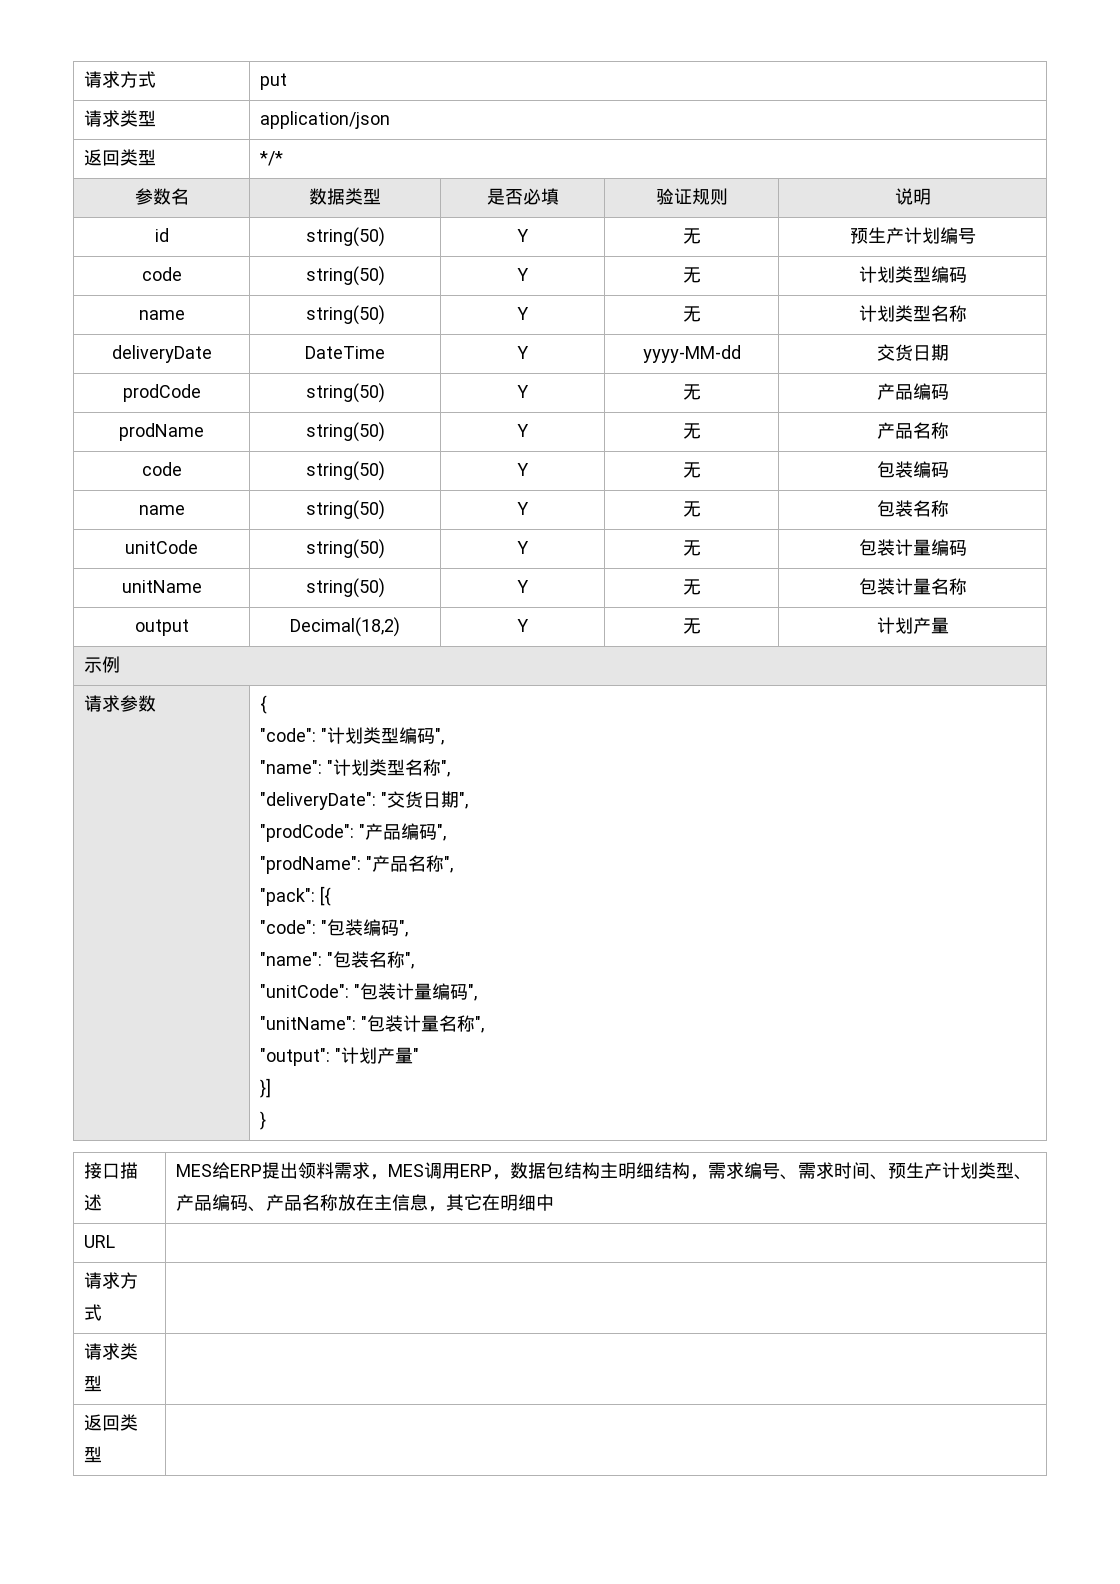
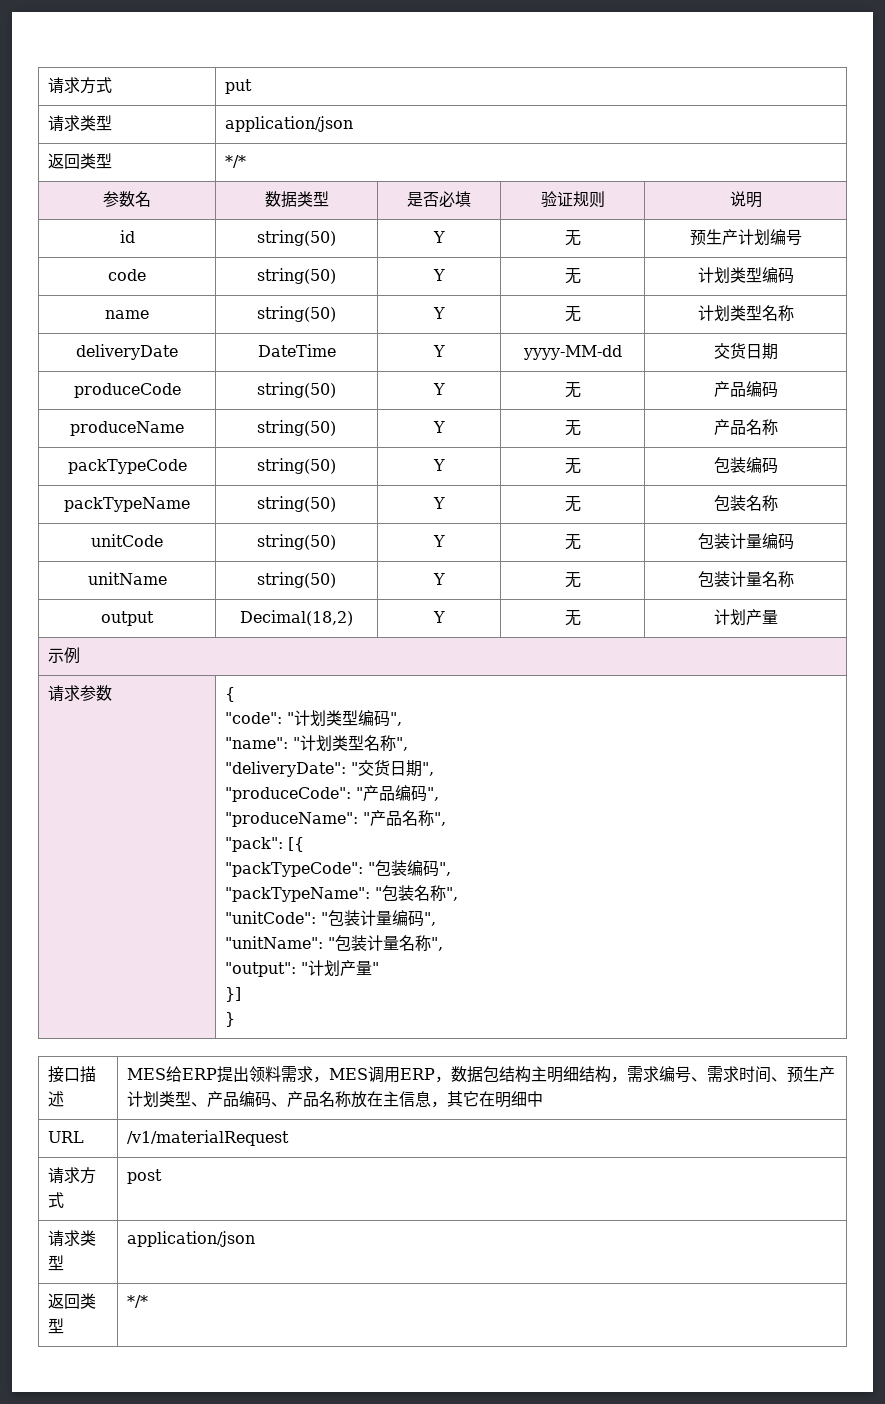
[122,384,201,402] prodCode -> [73,383,181,398] produceCode
[119,423,204,441] prodName -> [70,421,184,436] produceName
[141,462,182,476] code -> [67,459,187,474] packTypeCode
[138,505,185,515] name -> [64,497,190,512] packTypeName
[260,824,355,842] "prodCode": -> [224,787,351,802] "produceCode":
[260,856,362,874] "prodName": -> [224,812,358,827] "produceName":
[260,920,317,934] "code": -> [224,862,363,877] "packTypeCode":
[260,952,323,966] "name": -> [224,887,370,902] "packTypeName":
[84,1272,139,1289] [84,1304,103,1321] [84,1343,139,1360] [84,1375,103,1392] [84,1414,139,1431] [84,1446,103,1463] // 请求方式 | // 请求类型 | // 返回类型 | -> [126,1130,289,1146] [47,1167,96,1184] [47,1192,64,1208] [126,1169,162,1184] [47,1230,96,1247] [47,1255,64,1271] [126,1231,255,1247] [47,1293,96,1309] [47,1318,64,1334] [126,1295,148,1308] /v1/materialRequest // 请求方式 | post // 请求类型 | application/json // 返回类型 | */*

